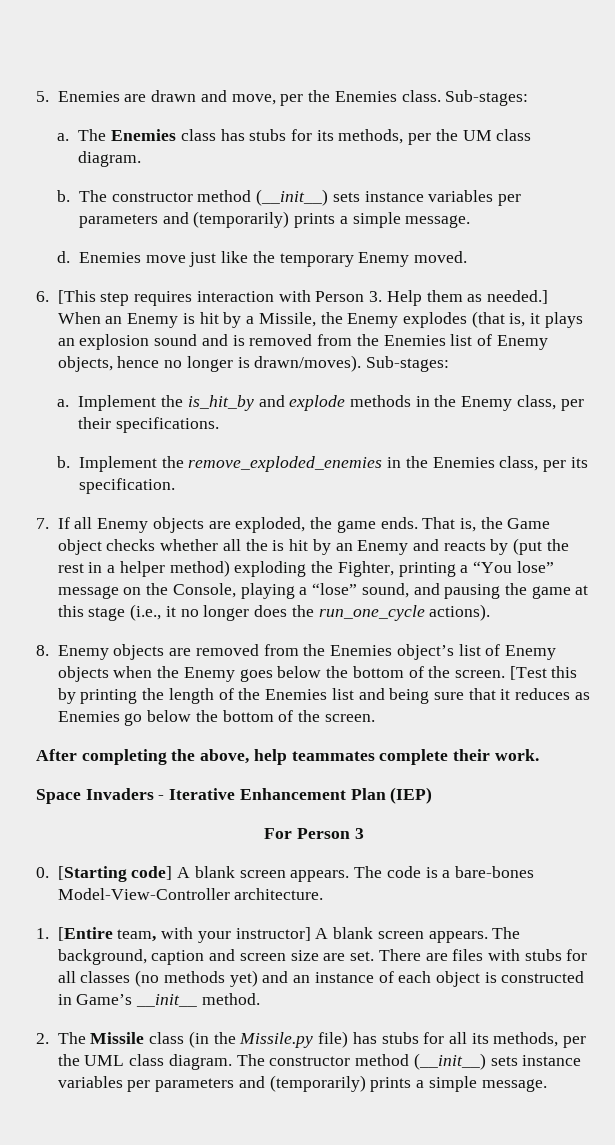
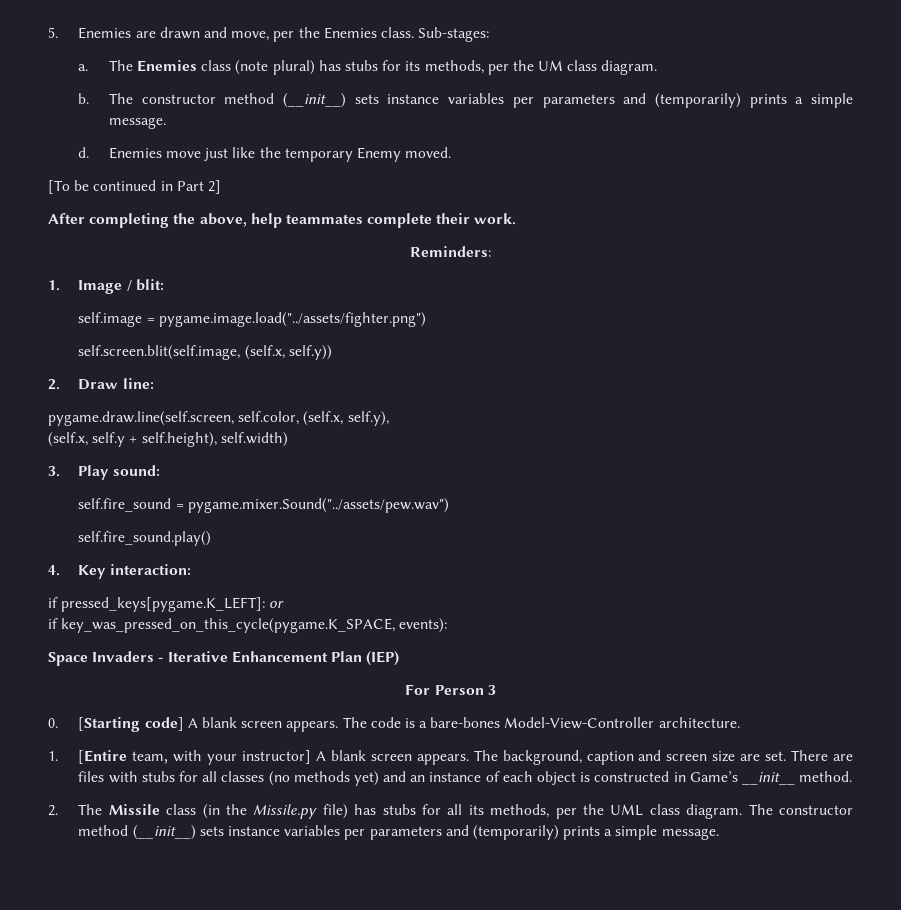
(216, 135) none -> [235,60,315,75] (note plural)
[36,290,549,306] [57,311,583,328] [57,334,548,350] [57,355,450,372] [57,395,584,411] [78,417,220,433] [57,456,588,472] [78,478,175,494] [36,517,551,533] [57,538,569,555] [57,560,554,577] [57,583,589,599] [57,604,491,621] [36,644,557,660] [57,666,578,682] [57,688,590,704] [57,710,375,726] 6. [This step requires interaction with Person 3. Help them as needed.] When an Enemy is hit by a Missile, the Enemy explodes (that is, it plays an explosion sound and is removed from the Enemies list of Enemy objects, hence no longer is drawn/moves). Sub-stages: // a. Implement the is_hit_by and explode methods in the Enemy class, per their specifications. // b. Implement the remove_exploded_enemies in the Enemies class, per its specification. // 7. If all Enemy objects are exploded, the game ends. That is, the Game object checks whether all the is hit by an Enemy and reacts by (put the rest in a helper method) exploding the Fighter, printing a “You lose” message on the Console, playing a “lose” sound, and pausing the game at this stage (i.e., it no longer does the run_one_cycle actions). // 8. Enemy objects are removed from the Enemies object’s list of Enemy objects when the Enemy goes below the bottom of the screen. [Test this by printing the length of the Enemies list and being sure that it reduces as Enemies go below the bottom of the screen. -> [48,180,221,194] [To be continued in Part 2]
(539, 755) none -> [410,246,491,257] [48,279,164,294] [78,312,426,327] [78,345,332,360] [48,378,154,390] [48,411,389,426] [48,432,288,447] [48,465,160,480] [78,498,449,513] [78,531,212,546] [48,564,191,579] [48,597,285,612] [48,618,448,633] // Reminders: // 1. Image / blit: // self.image = pygame.image.load("../assets/fighter.png") // self.screen.blit(self.image, (self.x, self.y)) // 2. Draw line: // pygame.draw.line(self.screen, self.color, (self.x, self.y), // (self.x, self.y + self.height), self.width) // 3. Play sound: // self.fire_sound = pygame.mixer.Sound("../assets/pew.wav") // self.fire_sound.play() // 4. Key interaction: // if pressed_keys[pygame.K_LEFT]: or // if key_was_pressed_on_this_cycle(pygame.K_SPACE, events):

